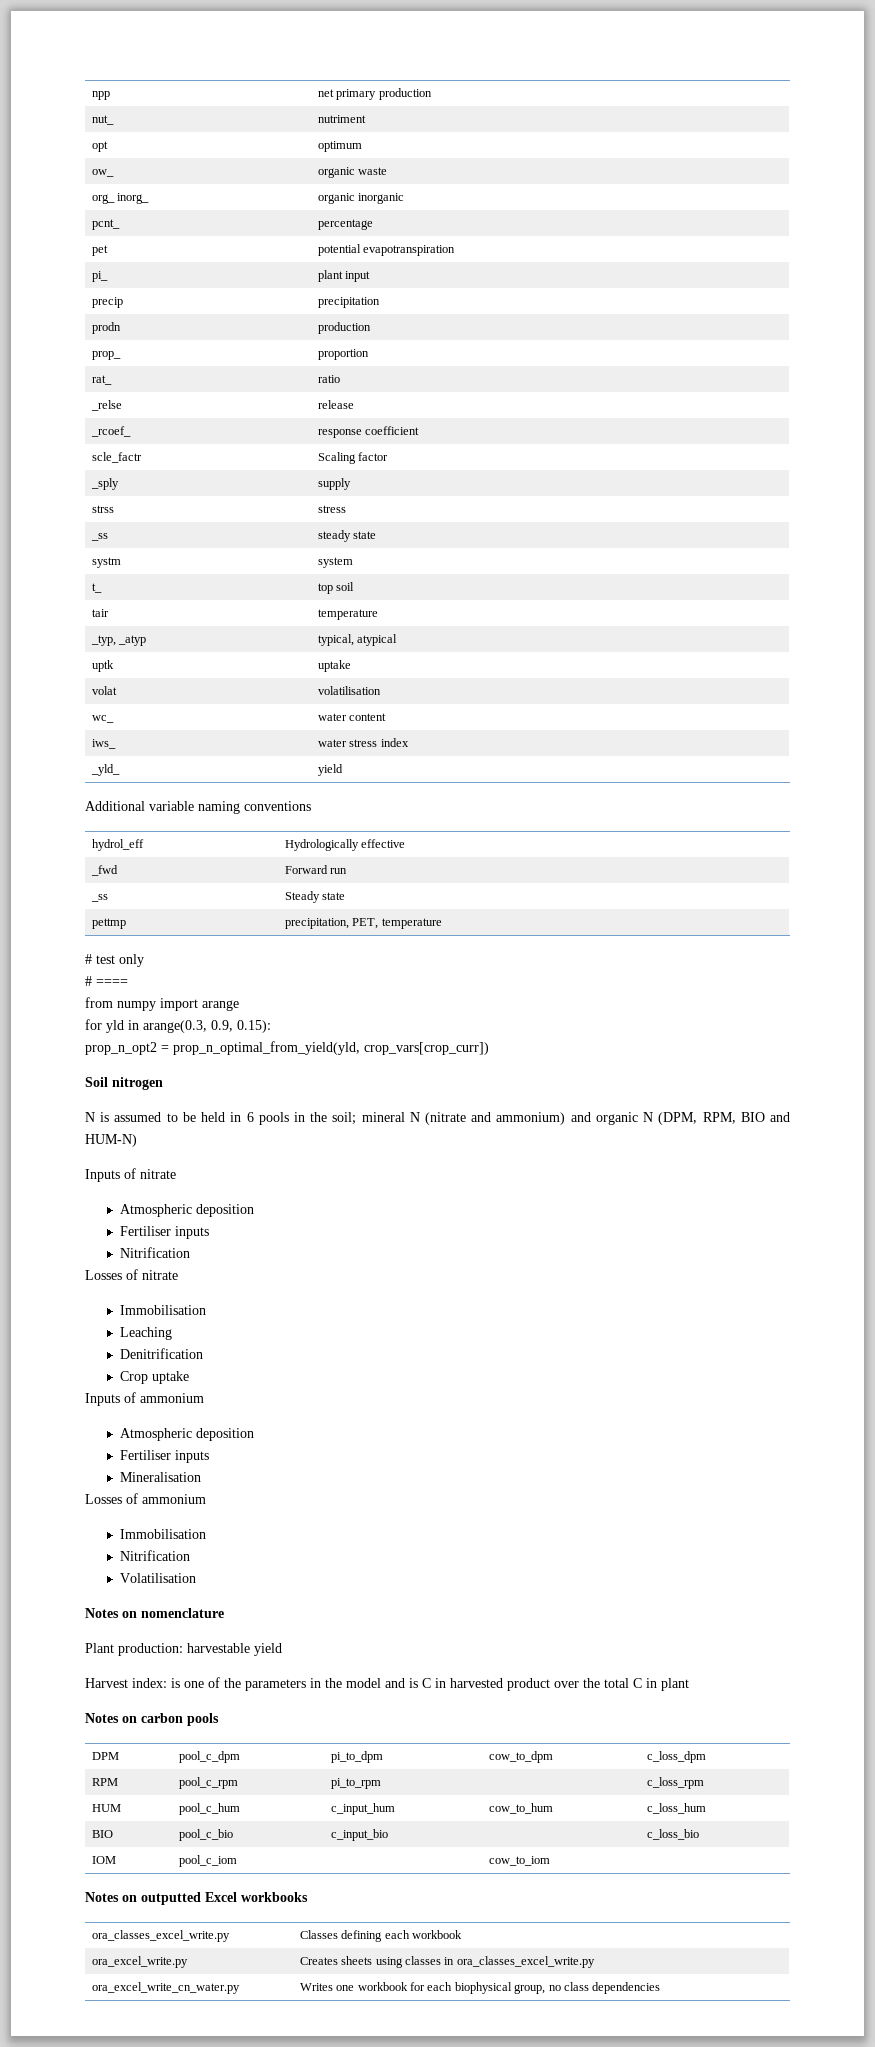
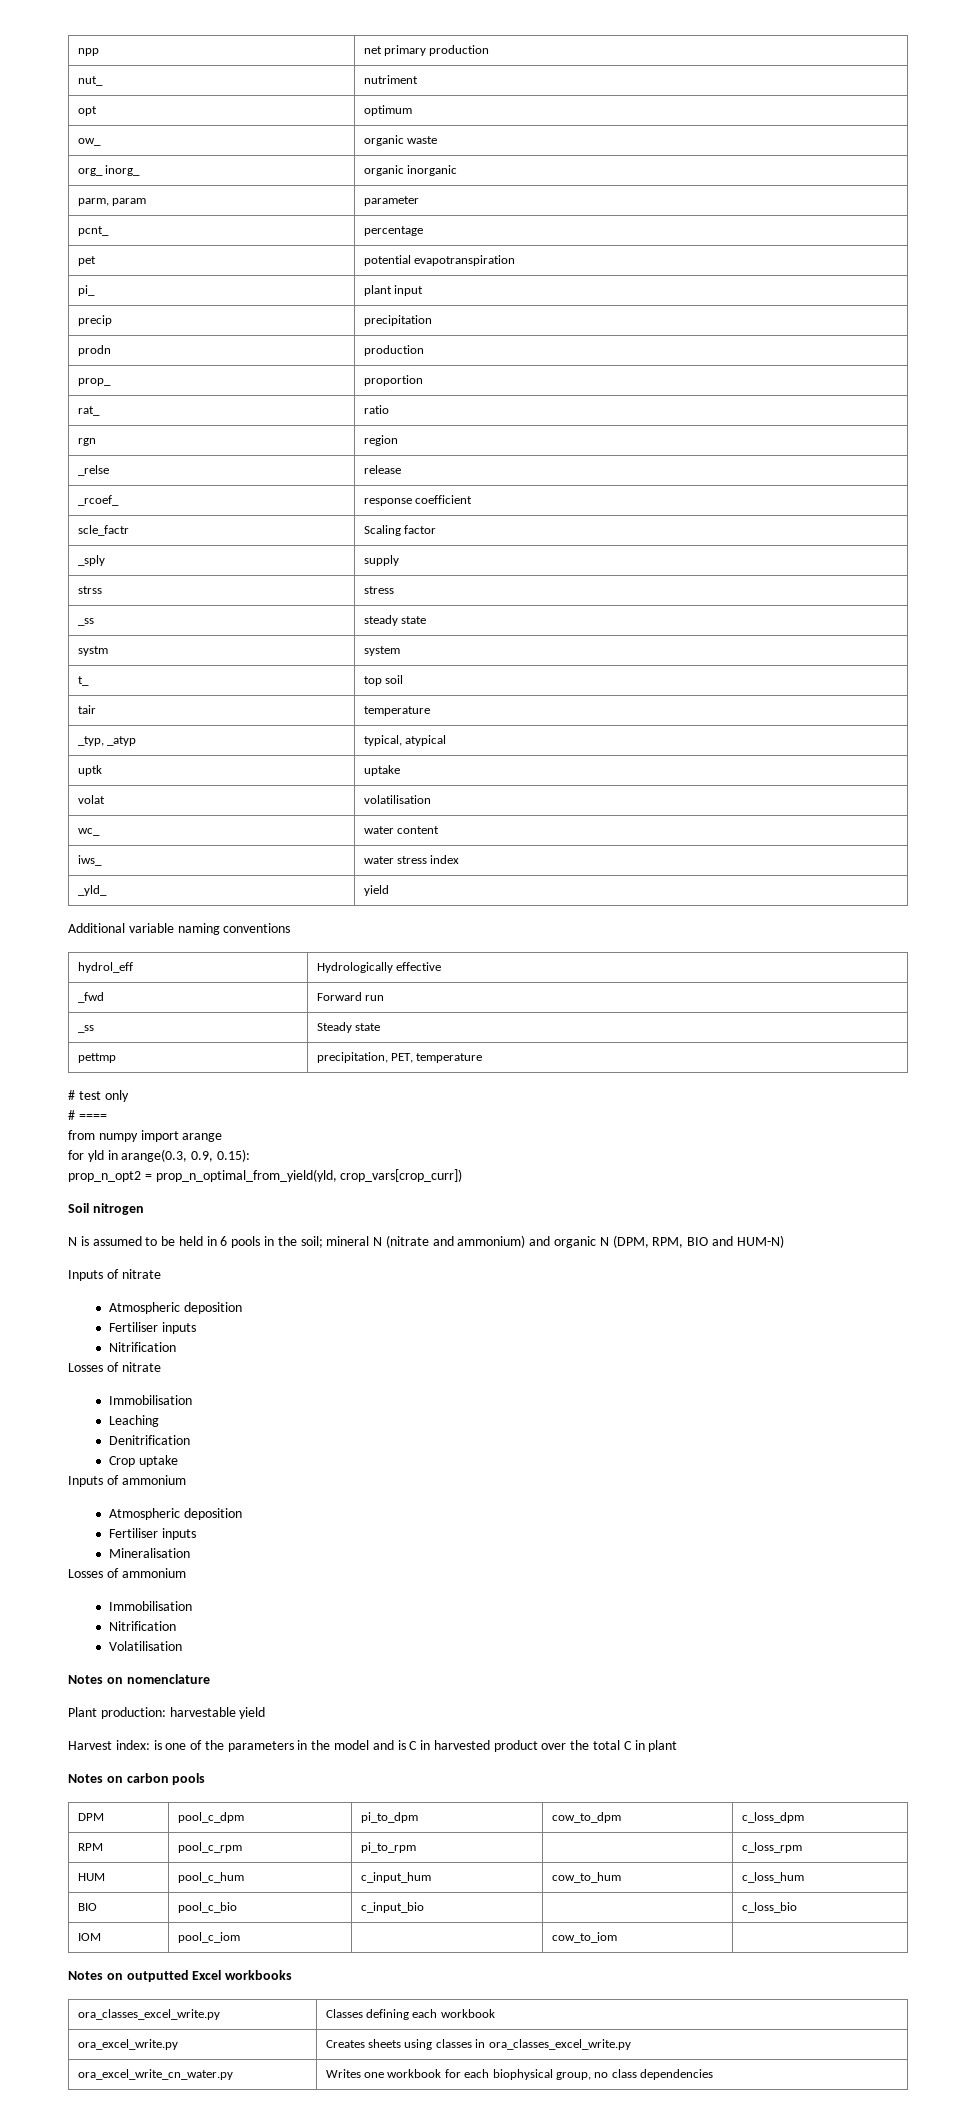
(405, 198) none -> [77,198,147,206] [363,196,419,206] // parm, param | parameter
(340, 379) none -> [77,438,96,446] [363,435,398,446] // rgn | region

